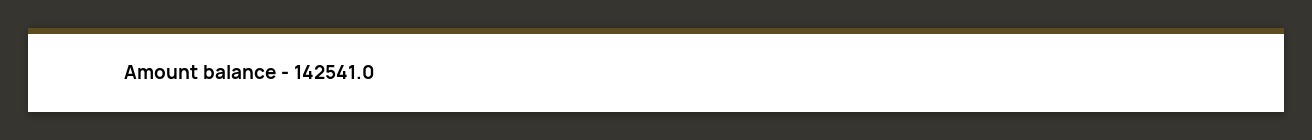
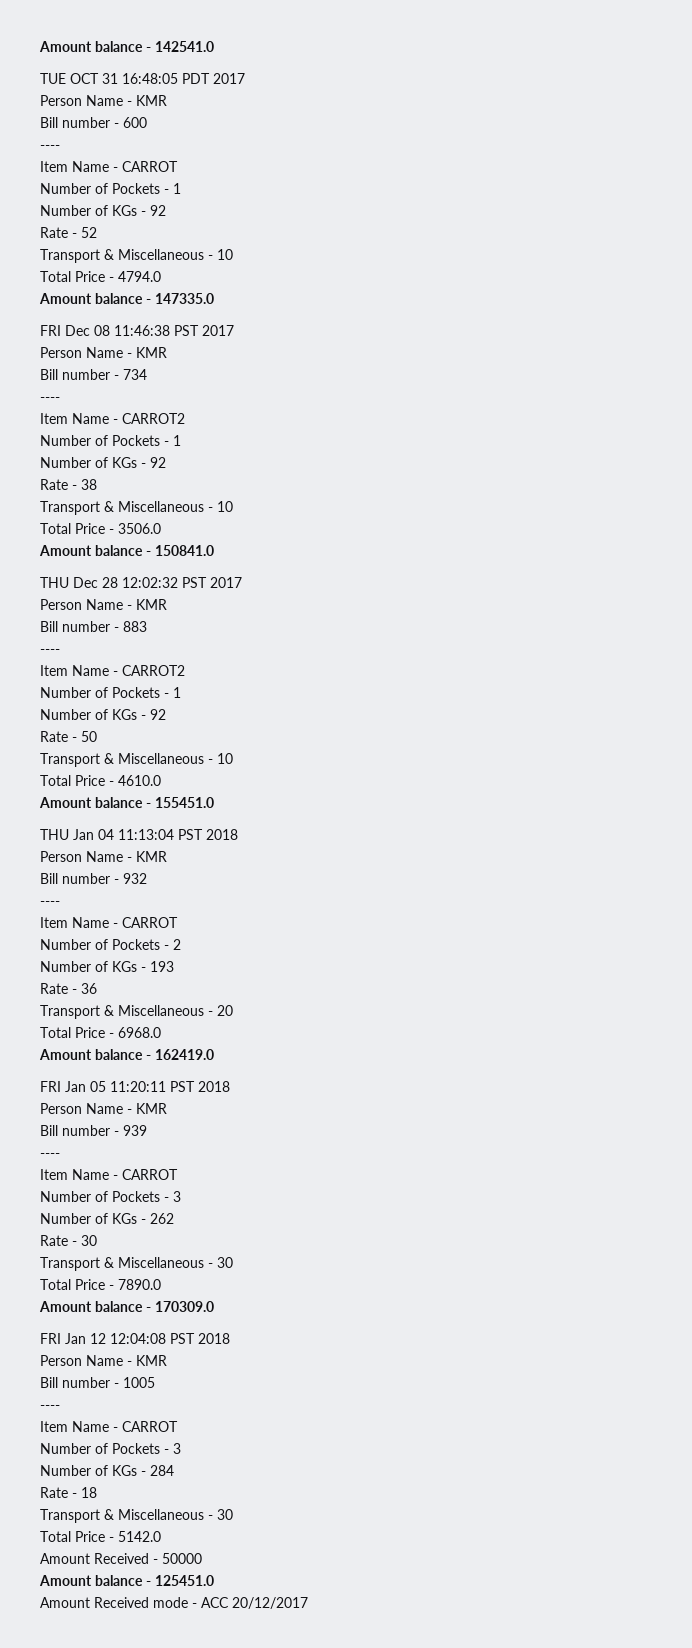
(376, 72) none -> [40,73,245,84] [40,95,167,106] [40,117,147,128] [40,145,60,150] [40,161,178,172] [40,183,181,194] [40,205,166,216] [40,227,97,238] [40,249,233,263] [40,271,161,282] [39,293,214,304] [40,325,234,336] [40,347,167,358] [40,369,147,380] [40,397,60,402] [40,413,185,424] [40,435,181,446] [40,457,166,468] [40,479,97,490] [40,501,233,515] [40,523,161,534] [39,545,214,556] [40,577,242,588] [40,599,167,610] [40,621,147,632] [40,649,60,654] [40,665,185,676] [40,687,181,698] [40,709,166,720] [40,731,97,742] [40,753,233,767] [40,775,161,786] [39,797,214,808] [40,829,238,840] [40,851,167,862] [40,873,147,884] [40,901,60,906] [40,917,178,928] [40,939,181,950] [40,961,174,972] [40,983,97,994] [40,1005,233,1019] [40,1027,161,1038] [39,1049,214,1060] [40,1081,230,1092] [40,1103,167,1114] [40,1125,147,1136] [40,1153,60,1158] [40,1169,178,1180] [40,1191,181,1202] [40,1213,174,1224] [40,1235,97,1246] [40,1257,233,1271] [40,1279,161,1290] [39,1301,214,1312] [40,1333,230,1344] [40,1355,167,1366] [40,1377,155,1388] [40,1405,60,1410] [40,1421,178,1432] [40,1443,181,1454] [40,1465,174,1476] [40,1487,97,1498] [40,1509,233,1523] [40,1531,161,1542] [40,1553,202,1564] [39,1575,214,1586] [40,1597,308,1609] // TUE OCT 31 16:48:05 PDT 2017 // Person Name - KMR // Bill number - 600 // ---- // Item Name - CARROT // Number of Pockets - 1 // Number of KGs - 92 // Rate - 52 // Transport & Miscellaneous - 10 // Total Price - 4794.0 // Amount balance - 147335.0 // FRI Dec 08 11:46:38 PST 2017 // Person Name - KMR // Bill number - 734 // ---- // Item Name - CARROT2 // Number of Pockets - 1 // Number of KGs - 92 // Rate - 38 // Transport & Miscellaneous - 10 // Total Price - 3506.0 // Amount balance - 150841.0 // THU Dec 28 12:02:32 PST 2017 // Person Name - KMR // Bill number - 883 // ---- // Item Name - CARROT2 // Number of Pockets - 1 // Number of KGs - 92 // Rate - 50 // Transport & Miscellaneous - 10 // Total Price - 4610.0 // Amount balance - 155451.0 // THU Jan 04 11:13:04 PST 2018 // Person Name - KMR // Bill number - 932 // ---- // Item Name - CARROT // Number of Pockets - 2 // Number of KGs - 193 // Rate - 36 // Transport & Miscellaneous - 20 // Total Price - 6968.0 // Amount balance - 162419.0 // FRI Jan 05 11:20:11 PST 2018 // Person Name - KMR // Bill number - 939 // ---- // Item Name - CARROT // Number of Pockets - 3 // Number of KGs - 262 // Rate - 30 // Transport & Miscellaneous - 30 // Total Price - 7890.0 // Amount balance - 170309.0 // FRI Jan 12 12:04:08 PST 2018 // Person Name - KMR // Bill number - 1005 // ---- // Item Name - CARROT // Number of Pockets - 3 // Number of KGs - 284 // Rate - 18 // Transport & Miscellaneous - 30 // Total Price - 5142.0 // Amount Received - 50000 // Amount balance - 125451.0 // Amount Received mode - ACC 20/12/2017

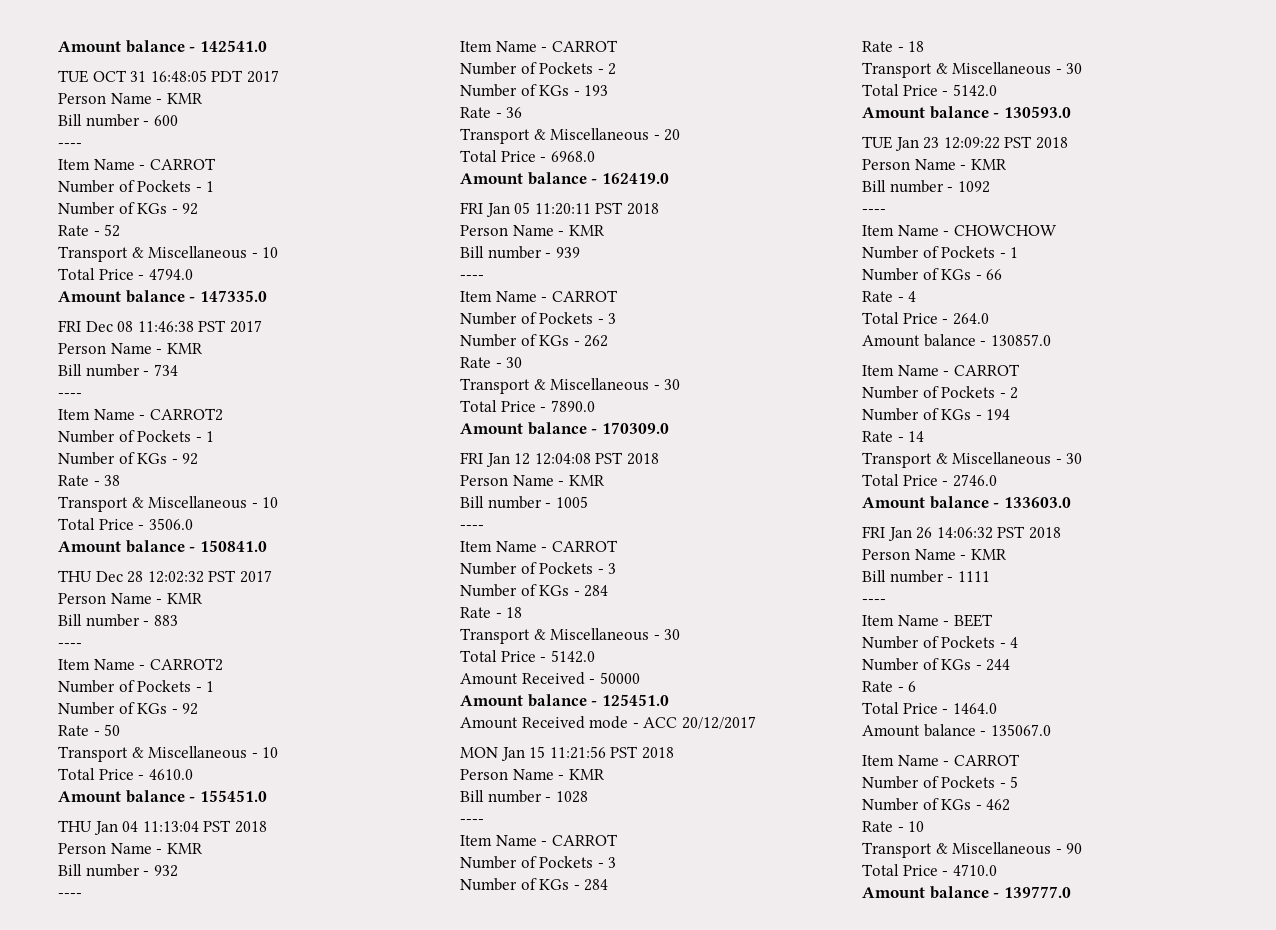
(308, 1603) none -> [460,746,674,761] [460,769,605,780] [460,790,588,803] [460,819,484,824] [460,834,618,846] [460,856,617,869] [460,878,609,891] [862,41,925,52] [862,62,1083,78] [862,84,997,97] [862,106,1071,119] [862,136,1068,151] [862,159,1007,170] [862,180,990,193] [862,209,886,214] [862,225,1057,236] [862,246,1019,259] [862,268,1003,281] [862,291,917,302] [862,312,989,325] [862,334,1051,347] [862,364,1020,376] [862,386,1019,399] [862,408,1011,421] [862,431,925,442] [862,452,1083,468] [862,474,997,487] [862,496,1071,509] [862,526,1061,541] [862,549,1007,560] [862,570,990,583] [862,599,886,604] [862,614,993,627] [862,636,1019,649] [862,658,1011,671] [862,681,917,692] [862,702,997,714] [862,724,1051,737] [862,754,1020,766] [862,776,1019,789] [862,798,1011,811] [862,821,925,832] [862,842,1083,858] [862,864,997,876] [862,886,1071,899] // MON Jan 15 11:21:56 PST 2018 // Person Name - KMR // Bill number - 1028 // ---- // Item Name - CARROT // Number of Pockets - 3 // Number of KGs - 284 // Rate - 18 // Transport & Miscellaneous - 30 // Total Price - 5142.0 // Amount balance - 130593.0 // TUE Jan 23 12:09:22 PST 2018 // Person Name - KMR // Bill number - 1092 // ---- // Item Name - CHOWCHOW // Number of Pockets - 1 // Number of KGs - 66 // Rate - 4 // Total Price - 264.0 // Amount balance - 130857.0 // Item Name - CARROT // Number of Pockets - 2 // Number of KGs - 194 // Rate - 14 // Transport & Miscellaneous - 30 // Total Price - 2746.0 // Amount balance - 133603.0 // FRI Jan 26 14:06:32 PST 2018 // Person Name - KMR // Bill number - 1111 // ---- // Item Name - BEET // Number of Pockets - 4 // Number of KGs - 244 // Rate - 6 // Total Price - 1464.0 // Amount balance - 135067.0 // Item Name - CARROT // Number of Pockets - 5 // Number of KGs - 462 // Rate - 10 // Transport & Miscellaneous - 90 // Total Price - 4710.0 // Amount balance - 139777.0

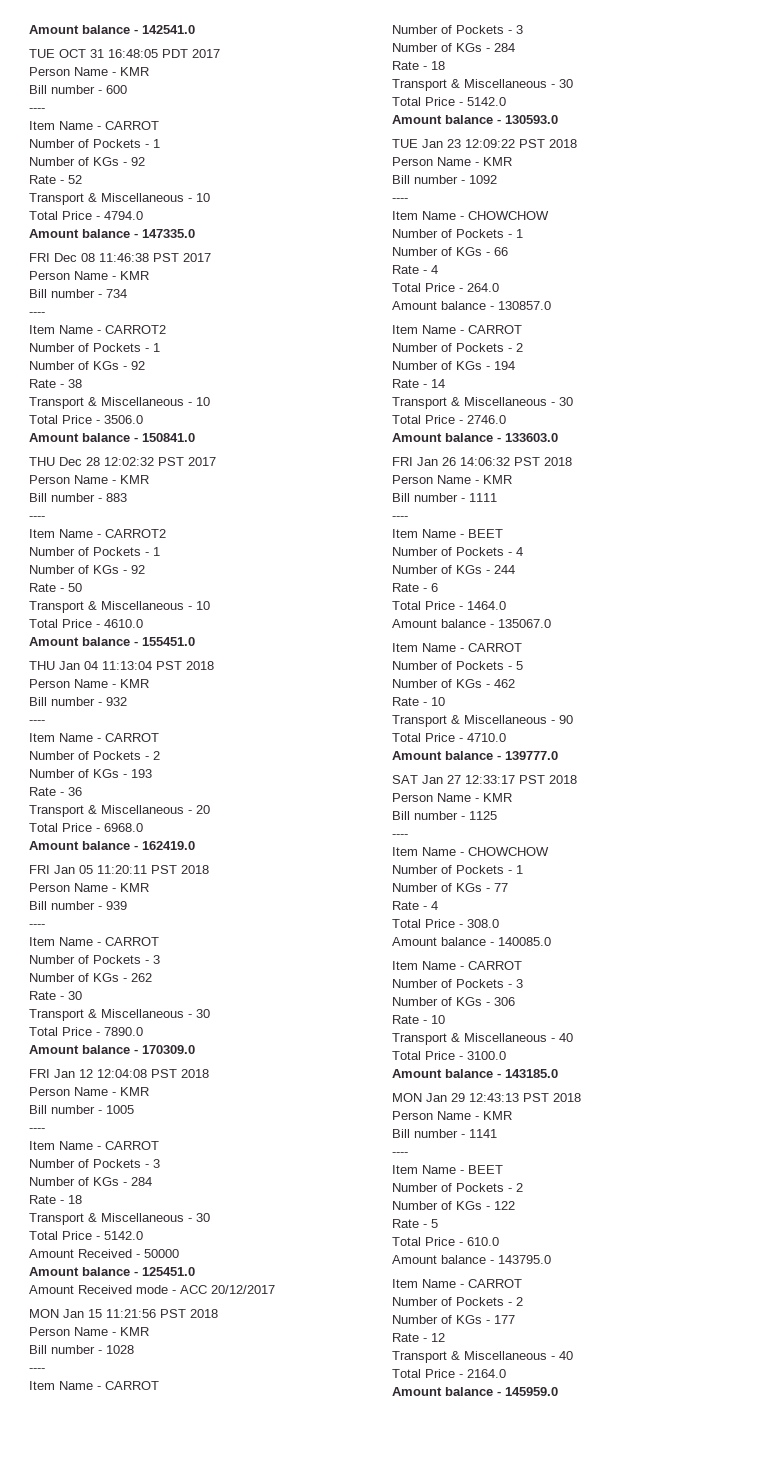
(1071, 892) none -> [392,775,577,784] [392,793,512,802] [392,811,497,820] [392,834,408,838] [392,847,549,856] [392,865,523,874] [392,883,508,892] [392,901,438,910] [392,919,499,928] [392,937,551,946] [392,961,522,970] [392,979,523,988] [392,997,515,1006] [392,1015,445,1024] [392,1033,573,1045] [392,1051,506,1060] [392,1069,558,1078] [392,1093,581,1102] [392,1111,512,1120] [392,1129,497,1138] [392,1152,408,1156] [392,1165,503,1174] [392,1183,523,1192] [392,1201,515,1210] [392,1219,438,1228] [392,1237,499,1246] [392,1255,551,1264] [392,1279,522,1288] [392,1297,523,1306] [392,1315,515,1324] [392,1333,445,1342] [392,1351,573,1363] [392,1369,506,1378] [392,1387,558,1396] // SAT Jan 27 12:33:17 PST 2018 // Person Name - KMR // Bill number - 1125 // ---- // Item Name - CHOWCHOW // Number of Pockets - 1 // Number of KGs - 77 // Rate - 4 // Total Price - 308.0 // Amount balance - 140085.0 // Item Name - CARROT // Number of Pockets - 3 // Number of KGs - 306 // Rate - 10 // Transport & Miscellaneous - 40 // Total Price - 3100.0 // Amount balance - 143185.0 // MON Jan 29 12:43:13 PST 2018 // Person Name - KMR // Bill number - 1141 // ---- // Item Name - BEET // Number of Pockets - 2 // Number of KGs - 122 // Rate - 5 // Total Price - 610.0 // Amount balance - 143795.0 // Item Name - CARROT // Number of Pockets - 2 // Number of KGs - 177 // Rate - 12 // Transport & Miscellaneous - 40 // Total Price - 2164.0 // Amount balance - 145959.0

